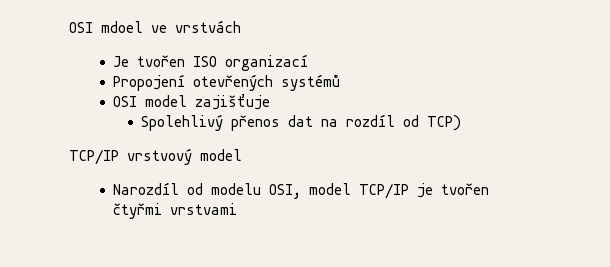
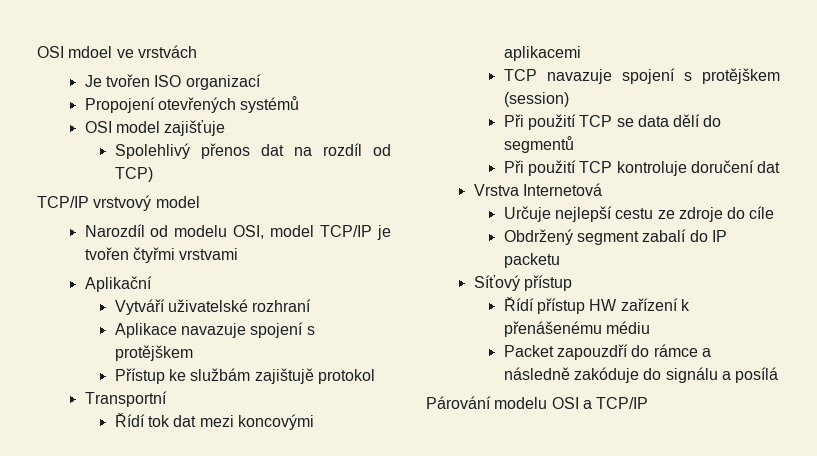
(238, 209) none -> [84,276,152,292] [114,299,312,315] [114,322,315,338] [114,345,193,361] [114,368,375,384] [84,391,167,407] [114,413,314,430] [503,46,581,61] [503,68,780,84] [503,92,569,107] [503,114,722,130] [503,136,574,153] [503,160,781,176] [473,183,602,196] [503,206,775,222] [503,229,727,245] [503,253,560,268] [473,275,572,291] [503,297,690,314] [503,321,650,337] [503,344,711,360] [503,367,779,383] [426,396,649,409] // Aplikační // Vytváří uživatelské rozhraní // Aplikace navazuje spojení s protějškem // Přístup ke službám zajištujě protokol // Transportní // Řídí tok dat mezi koncovými aplikacemi // TCP navazuje spojení s protějškem (session) // Při použití TCP se data dělí do segmentů // Při použití TCP kontroluje doručení dat // Vrstva Internetová // Určuje nejlepší cestu ze zdroje do cíle // Obdržený segment zabalí do IP packetu // Síťový přístup // Řídí přístup HW zařízení k přenášenému médiu // Packet zapouzdří do rámce a následně zakóduje do signálu a posílá // Párování modelu OSI a TCP/IP

